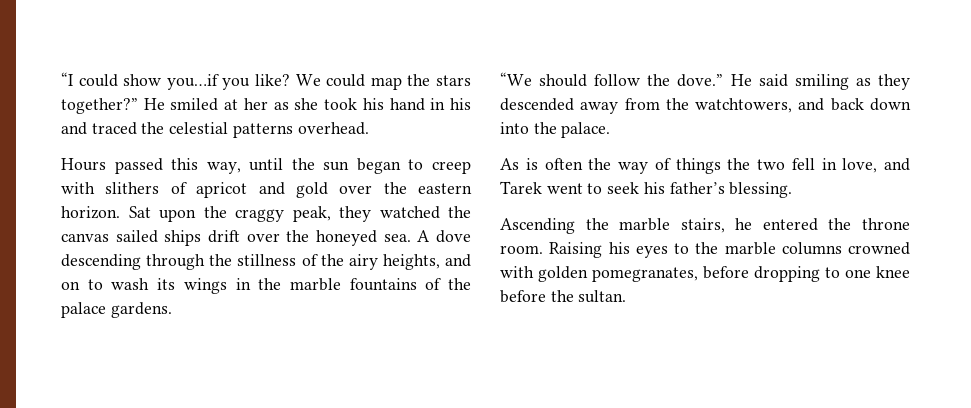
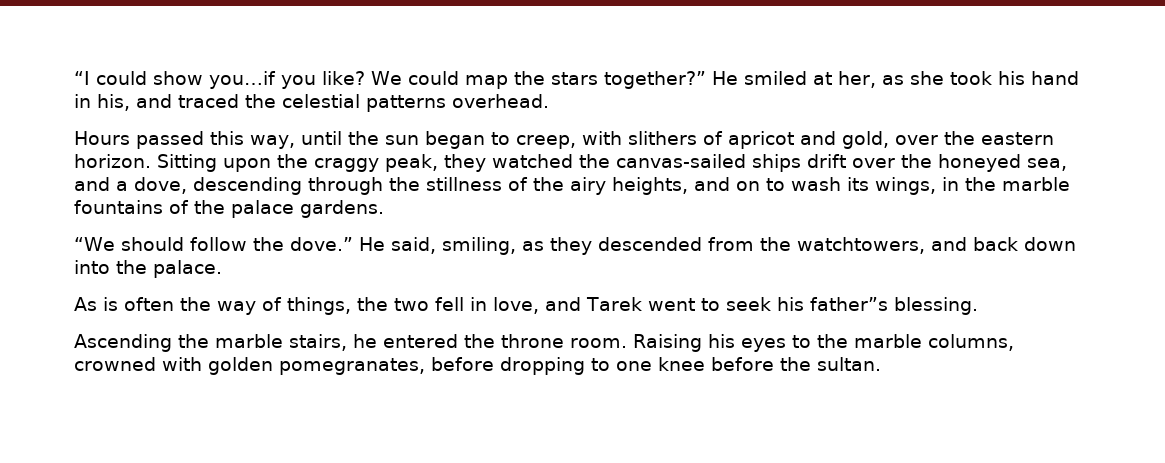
[243,98,268,110] her -> [837,71,876,88] her,
[450,98,472,110] his -> [97,94,130,111] his,
[431,161,471,174] creep -> [516,135,576,149] creep,
[295,182,328,198] gold -> [842,131,889,149] gold,
[128,206,151,218] Sat -> [157,154,217,172] Sitting
[61,230,158,243] canvas sailed -> [616,154,746,168] canvas-sailed
[383,230,472,243] sea. A dove -> [1027,158,1067,171] [74,177,187,194] sea, and a dove,
[183,278,227,294] wings -> [875,177,936,195] wings,
[758,74,849,90] said smiling -> [390,237,516,255] said, smiling,
[580,102,619,114] away -> (702, 244) none
[675,158,721,174] things -> [287,297,351,315] things,
[669,182,725,194] father’s -> [809,297,888,311] father”s
[781,242,842,255] columns -> [928,334,1014,351] columns,

